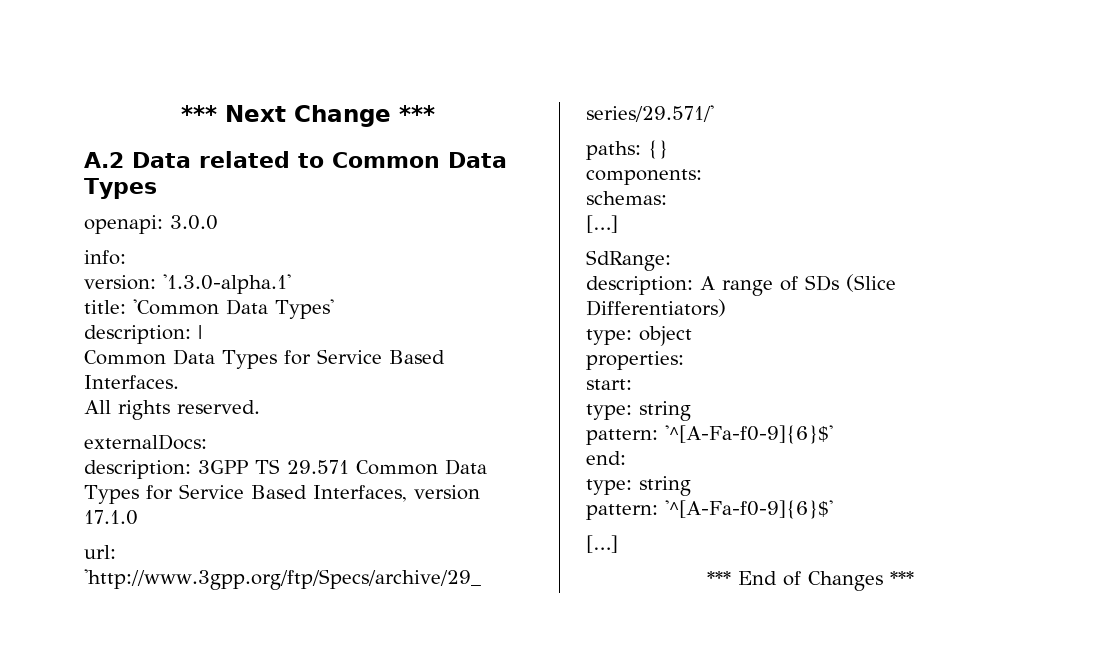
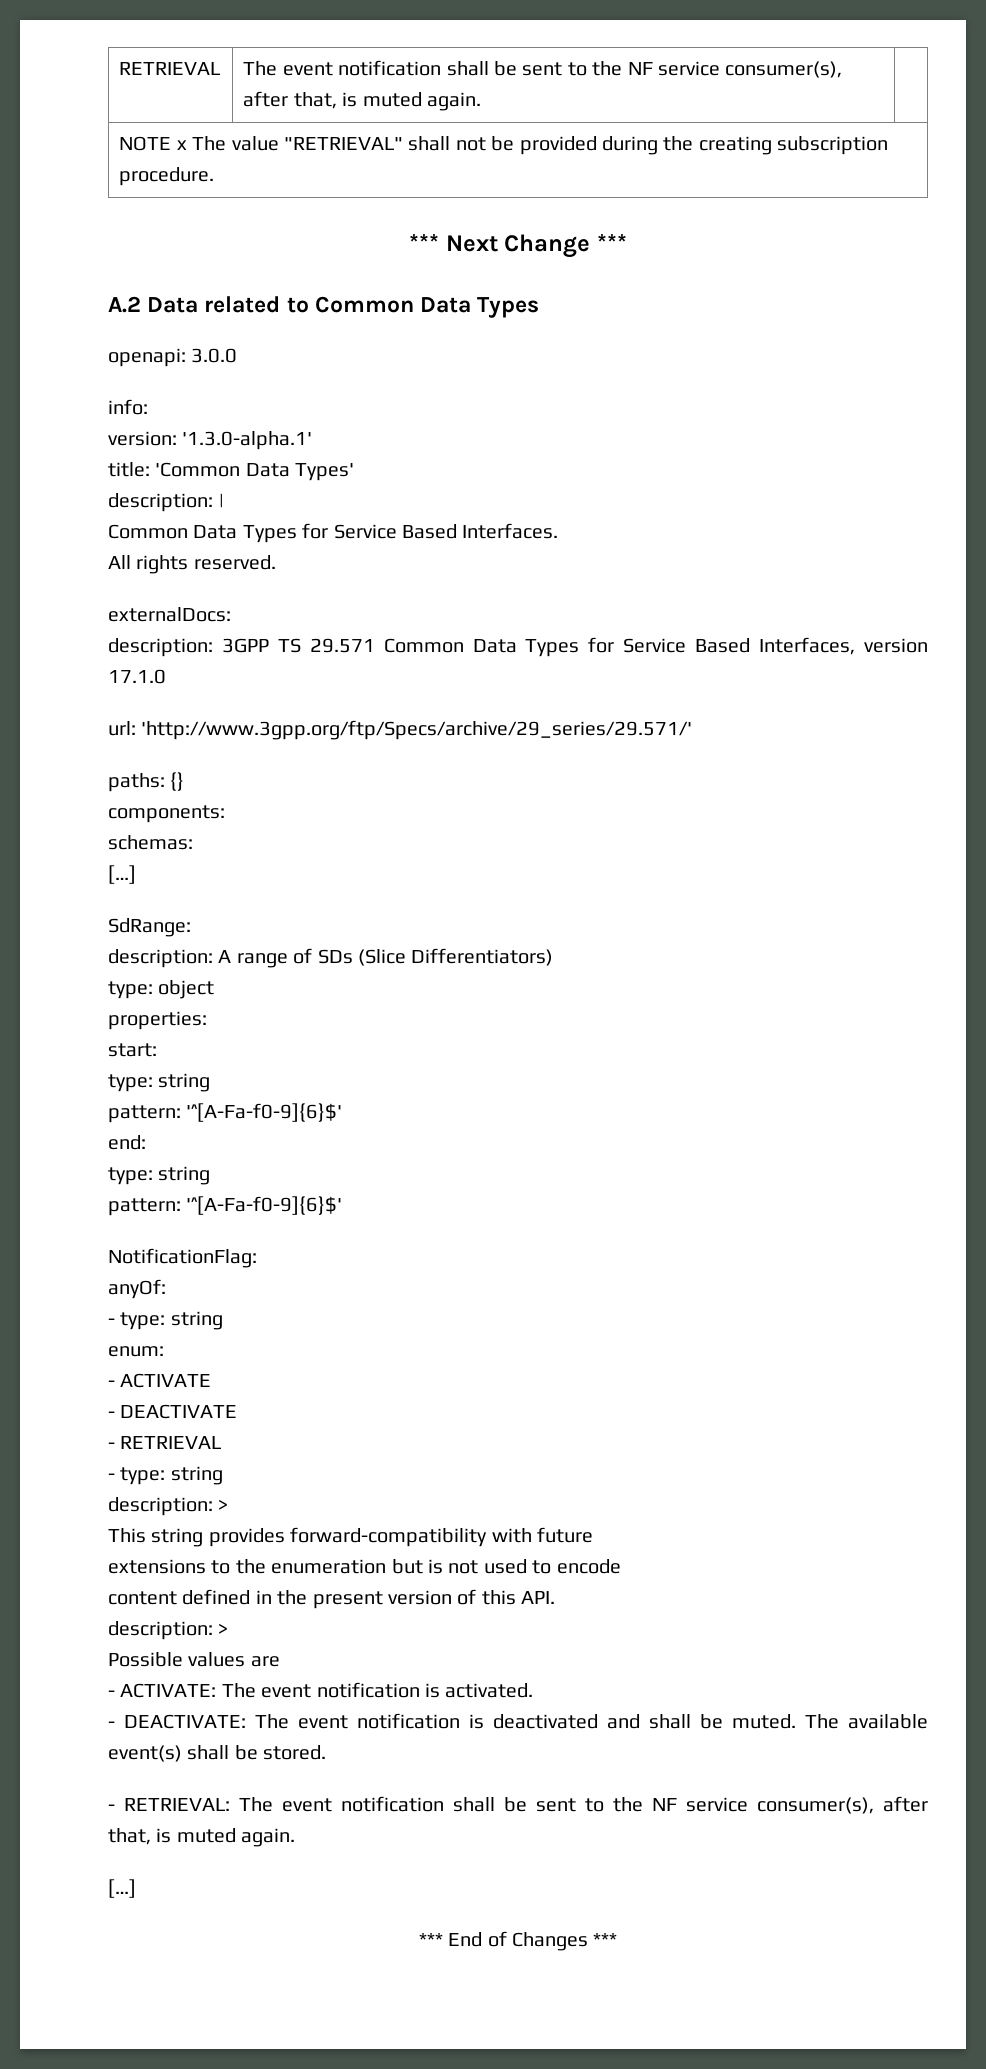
(181, 113) none -> [119,62,221,75] [243,60,843,78] [243,91,482,111] [119,136,889,155] [119,167,215,186] RETRIEVAL | The event notification shall be sent to the NF service consumer(s), after that, is muted again. | // NOTE x The value "RETRIEVAL" shall not be provided during the creating subscription procedure. //
(833, 509) none -> [108,1248,257,1268] [108,1279,166,1299] [108,1311,223,1330] [108,1346,164,1357] [108,1373,212,1388] [108,1404,238,1419] [108,1436,222,1449] [108,1466,223,1485] [108,1497,229,1516] [108,1527,593,1547] [108,1559,621,1574] [108,1589,556,1609] [108,1621,229,1640] [108,1652,280,1667] [108,1682,534,1698] [108,1713,928,1729] [108,1745,327,1762] [108,1796,928,1814] [108,1828,296,1847] // NotificationFlag: // anyOf: // - type: string // enum: // - ACTIVATE // - DEACTIVATE // - RETRIEVAL // - type: string // description: > // This string provides forward-compatibility with future // extensions to the enumeration but is not used to encode // content defined in the present version of this API. // description: > // Possible values are // - ACTIVATE: The event notification is activated. // - DEACTIVATE: The event notification is deactivated and shall be muted. The available event(s) shall be stored. // - RETRIEVAL: The event notification shall be sent to the NF service consumer(s), after that, is muted again.

